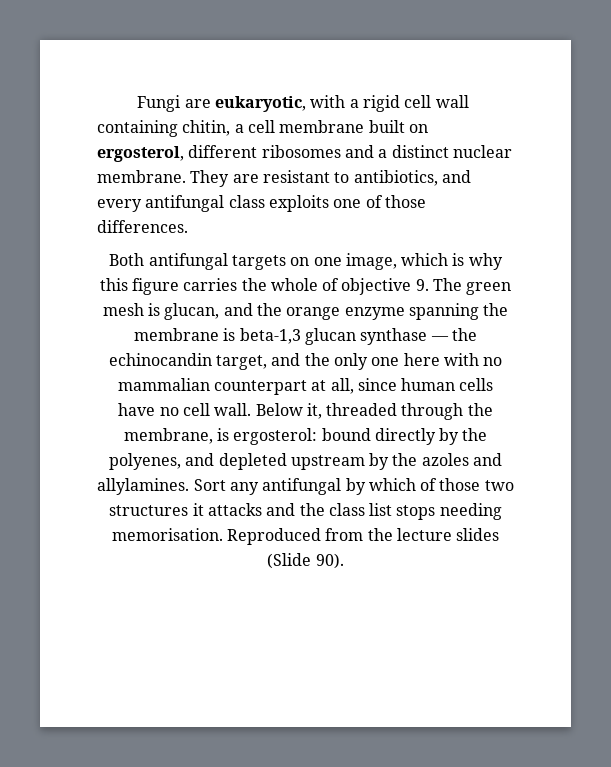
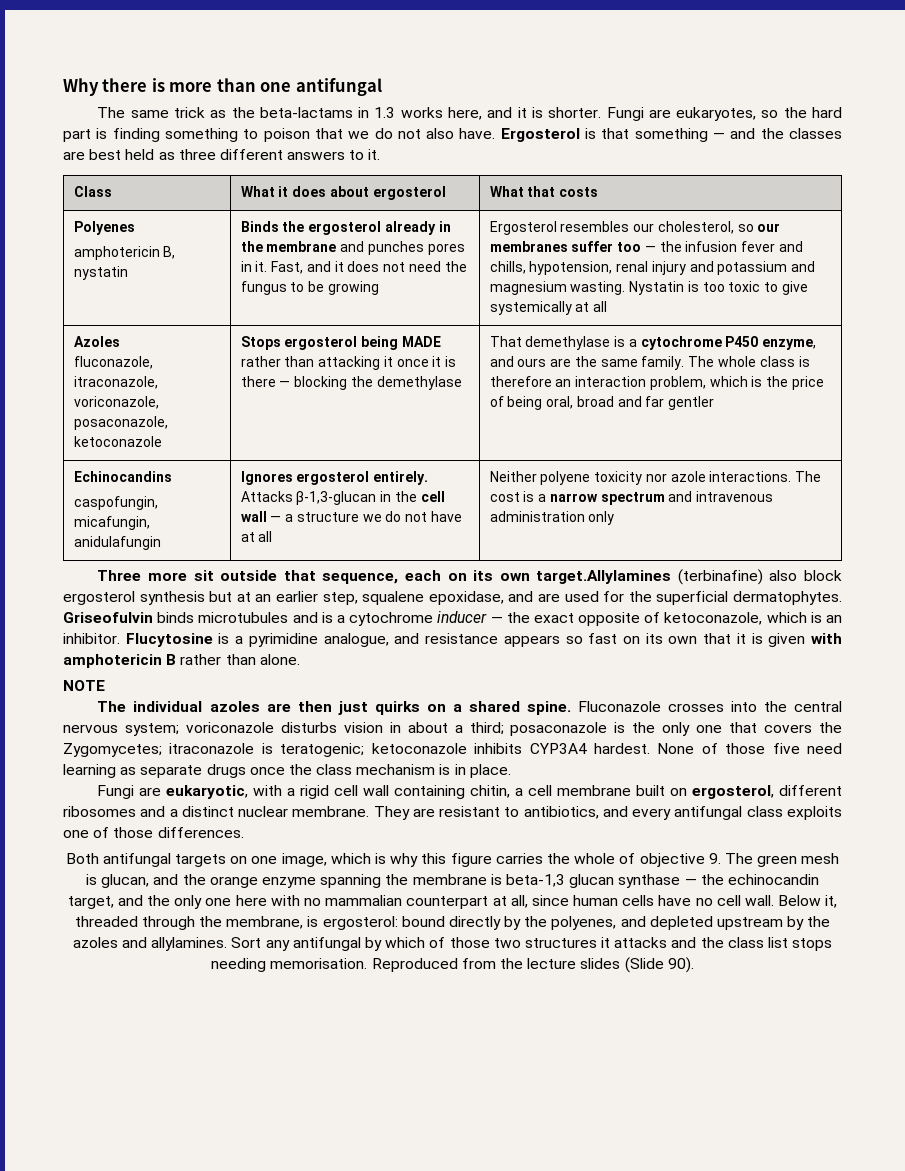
(137, 103) none -> [63,78,382,96] [97,107,842,121] [63,128,842,142] [63,149,381,160] [73,186,112,197] [240,186,446,200] [489,186,599,197] [73,221,135,235] [73,246,176,260] [73,266,128,280] [240,221,451,235] [240,241,465,255] [240,261,467,274] [240,281,379,295] [489,221,781,235] [489,241,803,252] [489,261,816,275] [489,281,808,295] [489,301,608,315] [73,336,120,347] [73,356,153,369] [73,376,158,389] [73,396,159,409] [73,416,168,430] [73,436,162,447] [240,336,441,350] [240,356,457,370] [240,376,462,390] [489,336,817,350] [489,356,810,370] [489,376,824,390] [489,396,715,410] [73,471,172,482] [73,496,158,510] [73,516,150,530] [73,536,161,550] [240,471,429,485] [240,491,445,505] [240,511,462,522] [240,531,273,542] [489,471,822,485] [489,491,774,505] [489,511,615,525] [97,569,842,585] [63,591,843,605] [63,611,842,626] [63,633,842,647] [63,654,300,668] [63,680,105,691] [97,701,842,715] [63,722,842,736] [63,743,842,757] [63,764,511,778] Why there is more than one antifungal // The same trick as the beta-lactams in 1.3 works here, and it is shorter. Fungi are eukaryotes, so the hard part is finding something to poison that we do not also have. Ergosterol is that something — and the classes are best held as three different answers to it. // Class | What it does about ergosterol | What that costs // Polyenes // amphotericin B, nystatin | Binds the ergosterol already in the membrane and punches pores in it. Fast, and it does not need the fungus to be growing | Ergosterol resembles our cholesterol, so our membranes suffer too — the infusion fever and chills, hypotension, renal injury and potassium and magnesium wasting. Nystatin is too toxic to give systemically at all // Azoles // fluconazole, itraconazole, voriconazole, posaconazole, ketoconazole | Stops ergosterol being MADE rather than attacking it once it is there — blocking the demethylase | That demethylase is a cytochrome P450 enzyme, and ours are the same family. The whole class is therefore an interaction problem, which is the price of being oral, broad and far gentler // Echinocandins // caspofungin, micafungin, anidulafungin | Ignores ergosterol entirely. Attacks β-1,3-glucan in the cell wall — a structure we do not have at all | Neither polyene toxicity nor azole interactions. The cost is a narrow spectrum and intravenous administration only // Three more sit outside that sequence, each on its own target.Allylamines (terbinafine) also block ergosterol synthesis but at an earlier step, squalene epoxidase, and are used for the superficial dermatophytes. Griseofulvin binds microtubules and is a cytochrome inducer — the exact opposite of ketoconazole, which is an inhibitor. Flucytosine is a pyrimidine analogue, and resistance appears so fast on its own that it is given with amphotericin B rather than alone. // NOTE // The individual azoles are then just quirks on a shared spine. Fluconazole crosses into the central nervous system; voriconazole disturbs vision in about a third; posaconazole is the only one that covers the Zygomycetes; itraconazole is teratogenic; ketoconazole inhibits CYP3A4 hardest. None of those five need learning as separate drugs once the class mechanism is in place. //

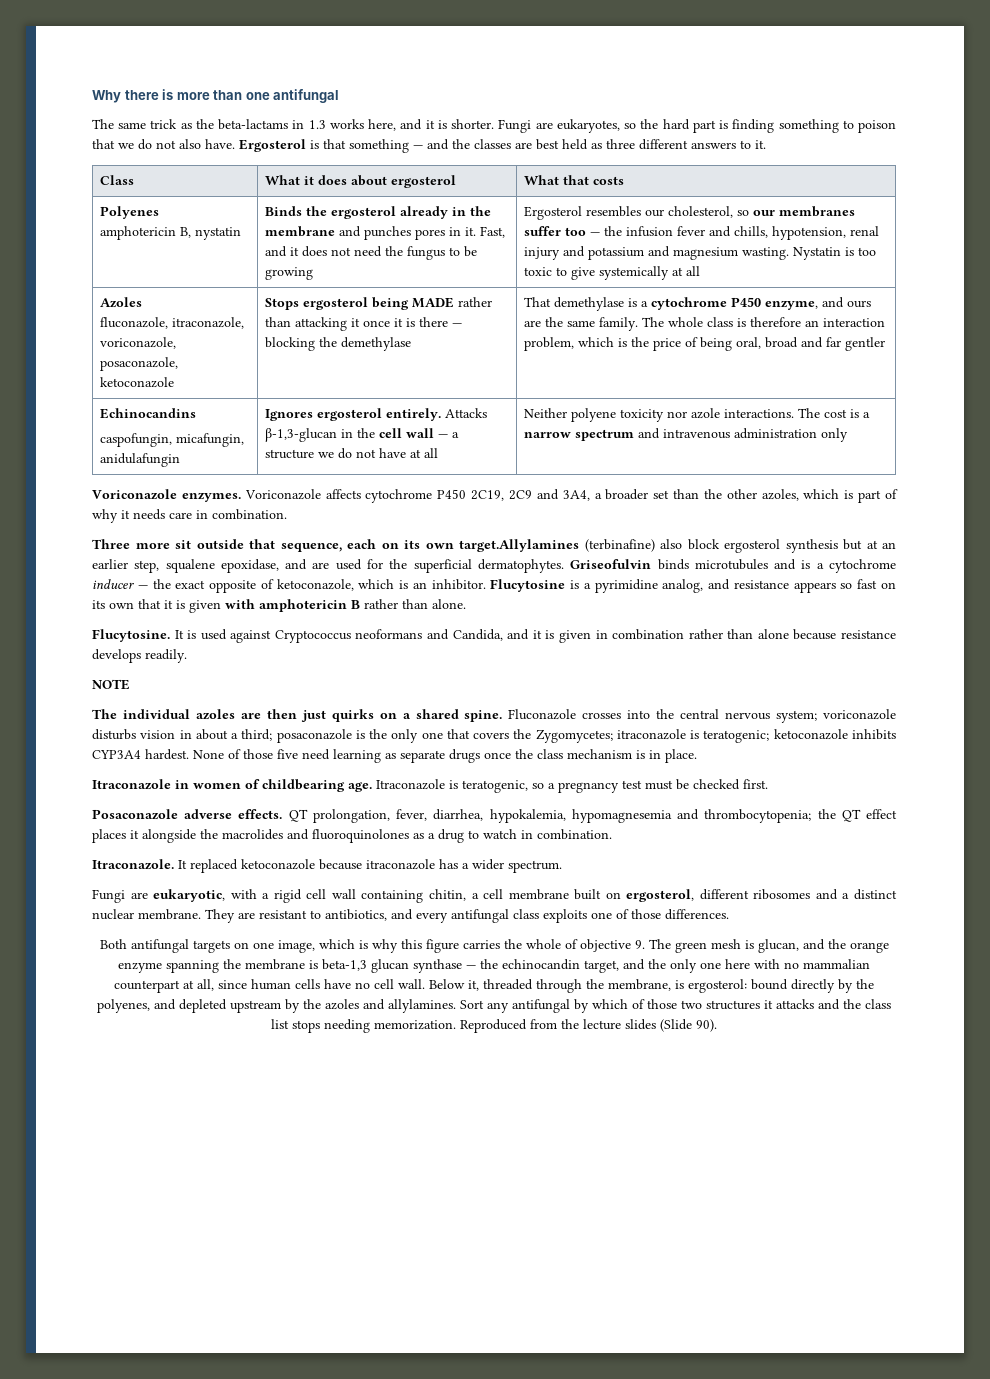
(615, 518) none -> [92,489,899,503] [92,509,287,523] // Voriconazole enzymes. Voriconazole affects cytochrome P450 2C19, 2C9 and 3A4, a broader set than the other azoles, which is part of why it needs care in combination.
[323,633,389,647] analogue, -> [662,579,704,593] analog,
(300, 659) none -> [92,629,896,643] [92,649,187,663] // Flucytosine. It is used against Cryptococcus neoformans and Candida, and it is given in combination rather than alone because resistance develops readily.
(511, 771) none -> [92,779,768,793] [92,809,898,823] [92,829,612,843] [92,859,562,873] // Itraconazole in women of childbearing age. Itraconazole is teratogenic, so a pregnancy test must be checked first. // Posaconazole adverse effects. QT prolongation, fever, diarrhea, hypokalemia, hypomagnesemia and thrombocytopenia; the QT effect places it alongside the macrolides and fluoroquinolones as a drug to watch in combination. // Itraconazole. It replaced ketoconazole because itraconazole has a wider spectrum.
[270,958,368,969] memorisation. -> [374,1020,456,1030] memorization.

